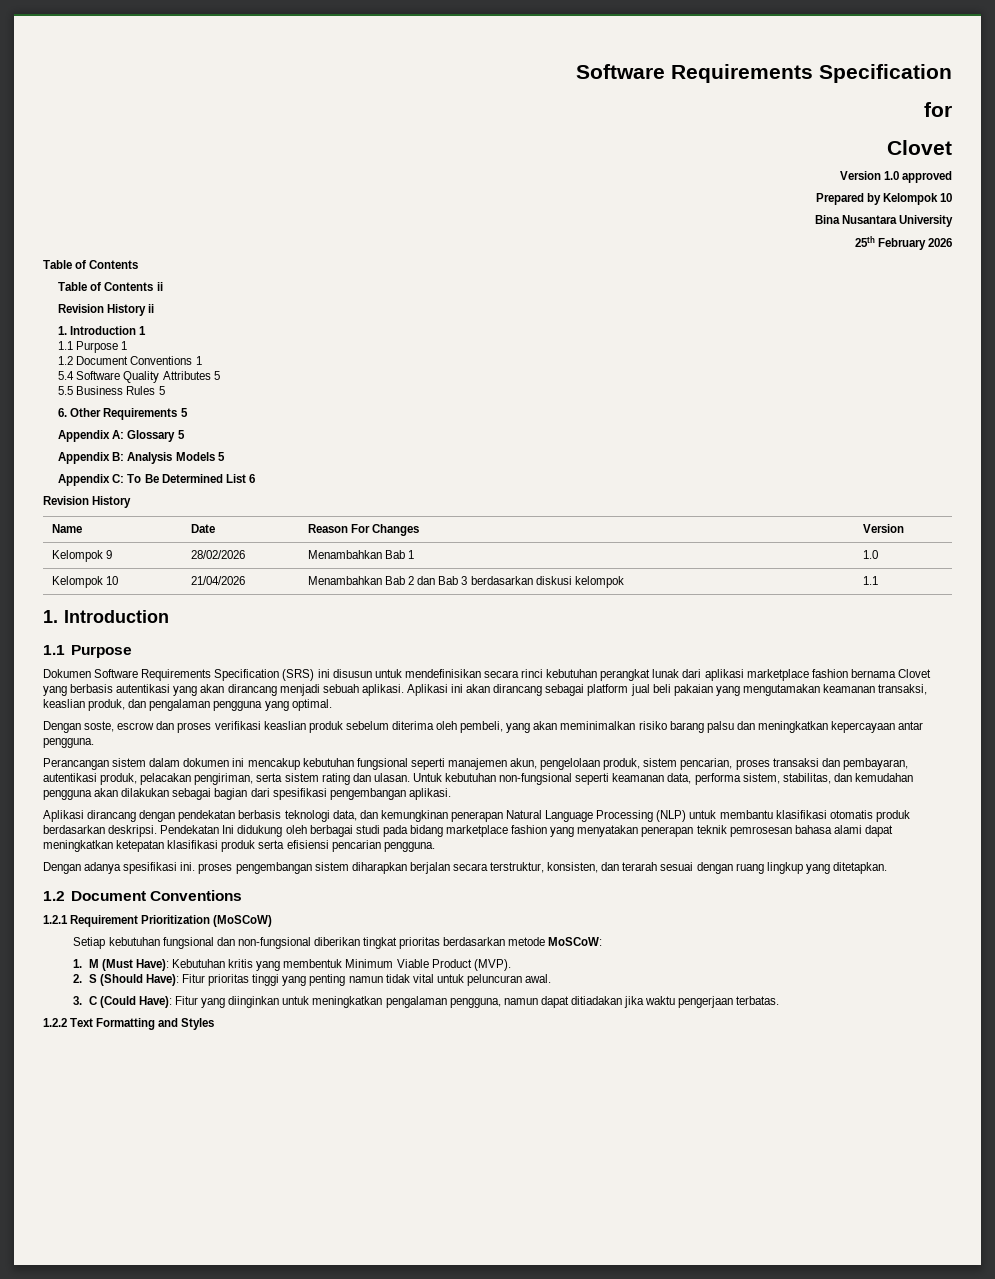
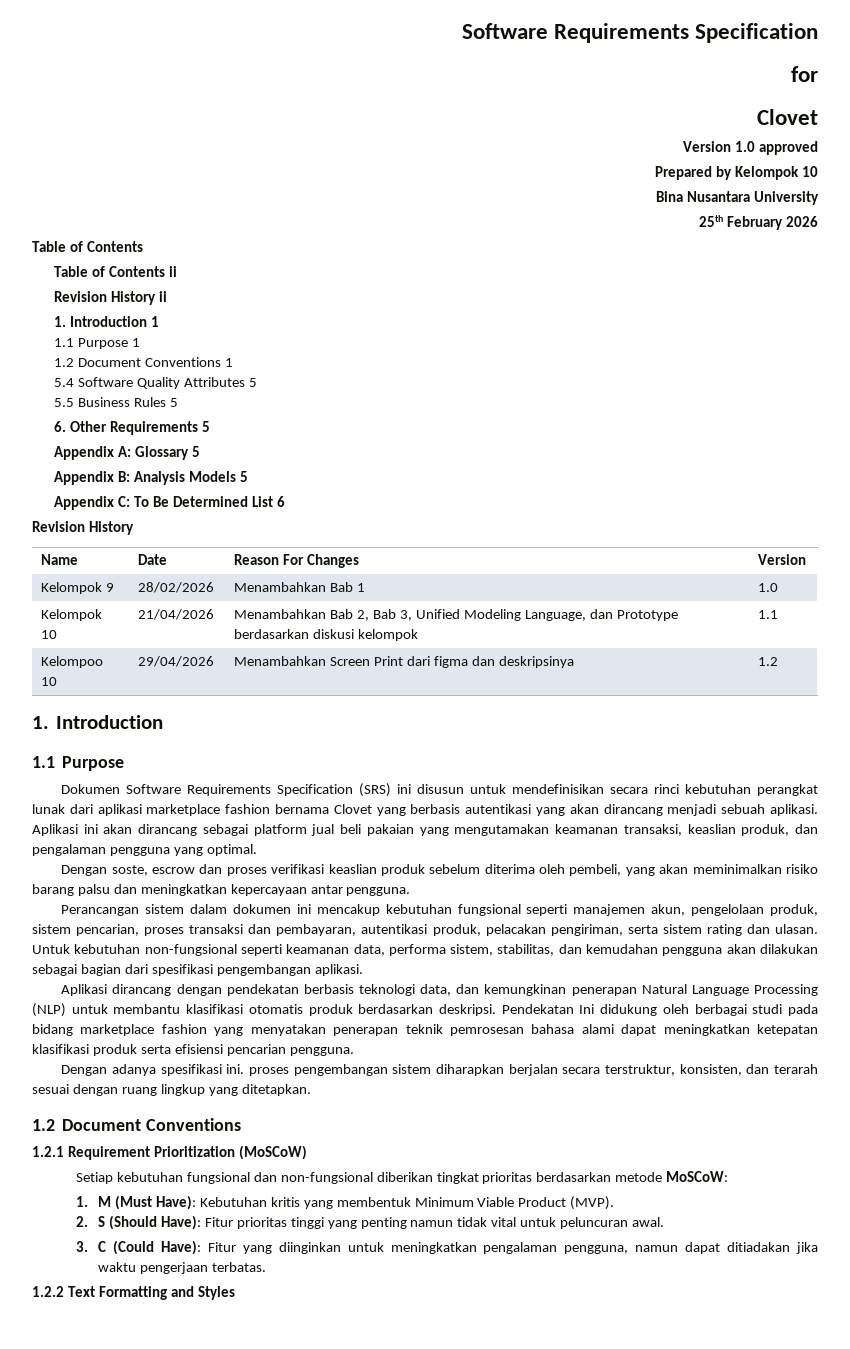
[408,576,624,588] [862,576,878,585] 2 dan Bab 3 berdasarkan diskusi kelompok | 1.1 -> [357,609,678,621] [234,629,419,641] [758,610,779,619] [41,656,104,668] [41,677,58,686] [138,656,215,667] [234,656,574,668] [758,657,779,666] 2, Bab 3, Unified Modeling Language, dan Prototype berdasarkan diskusi kelompok | 1.1 // Kelompoo 10 | 29/04/2026 | Menambahkan Screen Print dari figma dan deskripsinya | 1.2

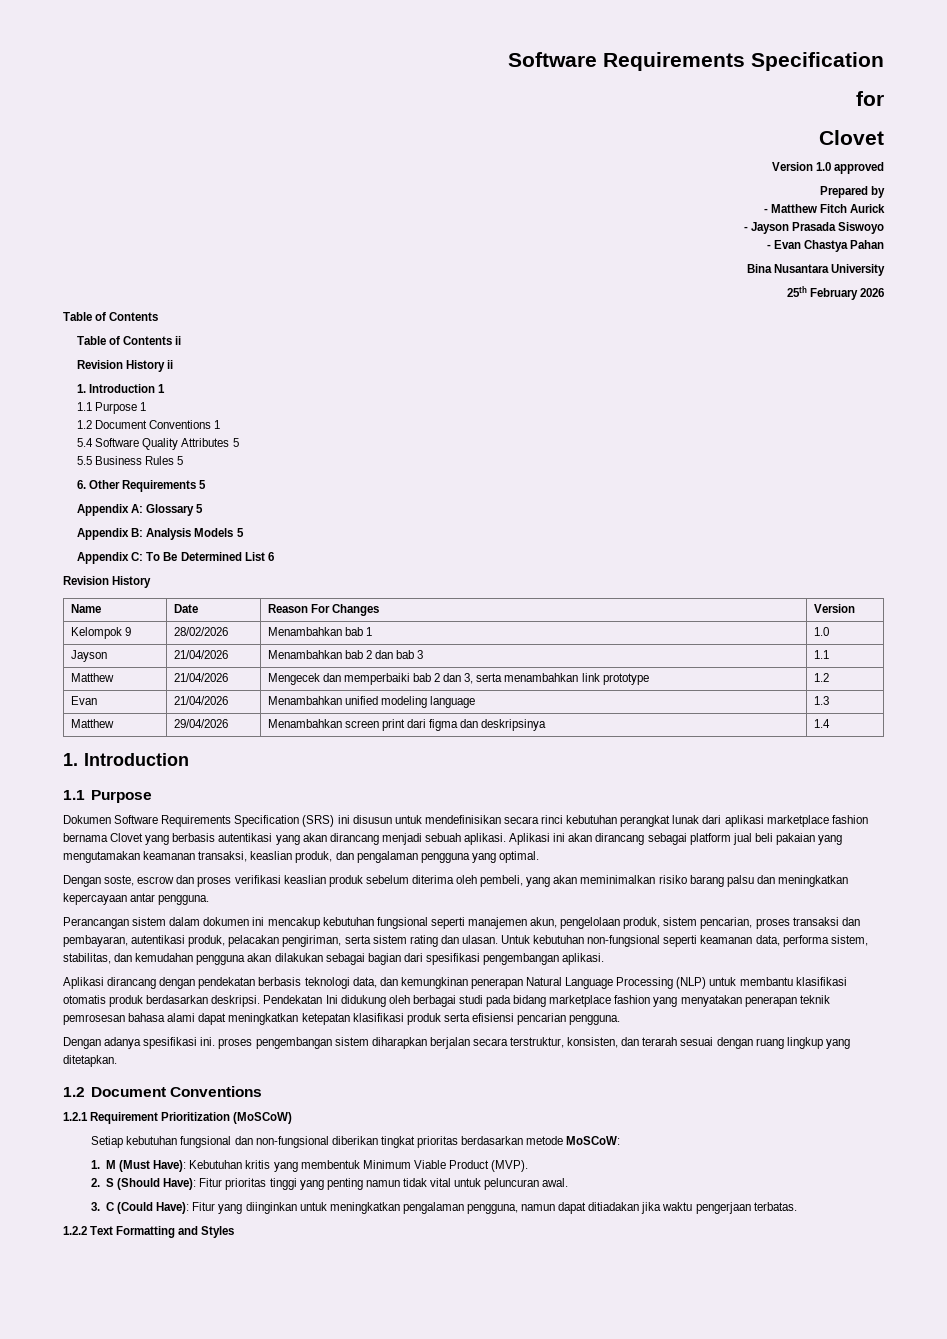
[735,166,818,180] Kelompok 10 -> [763,204,885,213] [743,222,884,234] [766,240,884,252] // - Matthew Fitch Aurick // - Jayson Prasada Siswoyo // - Evan Chastya Pahan
[330,582,354,592] Bab -> [344,627,363,636] bab
[41,609,103,621] [41,630,58,639] [138,609,215,620] [234,609,678,621] [234,629,419,641] [758,610,779,619] [41,656,104,668] [41,677,58,686] Kelompok 10 | 21/04/2026 | Menambahkan Bab 2, Bab 3, Unified Modeling Language, dan Prototype berdasarkan diskusi kelompok | 1.1 // Kelompoo 10 -> [70,650,107,662] [173,650,228,659] [267,650,424,659] [813,650,829,659] [70,673,114,682] [173,673,228,682] [267,673,649,685] [813,673,829,682] [70,696,97,705] [173,696,228,705] [267,696,475,708] [813,696,829,705] [70,719,114,728] Jayson | 21/04/2026 | Menambahkan bab 2 dan bab 3 | 1.1 // Matthew | 21/04/2026 | Mengecek dan memperbaiki bab 2 dan 3, serta menambahkan link prototype | 1.2 // Evan | 21/04/2026 | Menambahkan unified modeling language | 1.3 // Matthew
[330,656,404,666] Screen Print -> [344,719,405,731] screen print
[758,657,779,666] 1.2 -> [813,719,830,728] 1.4

